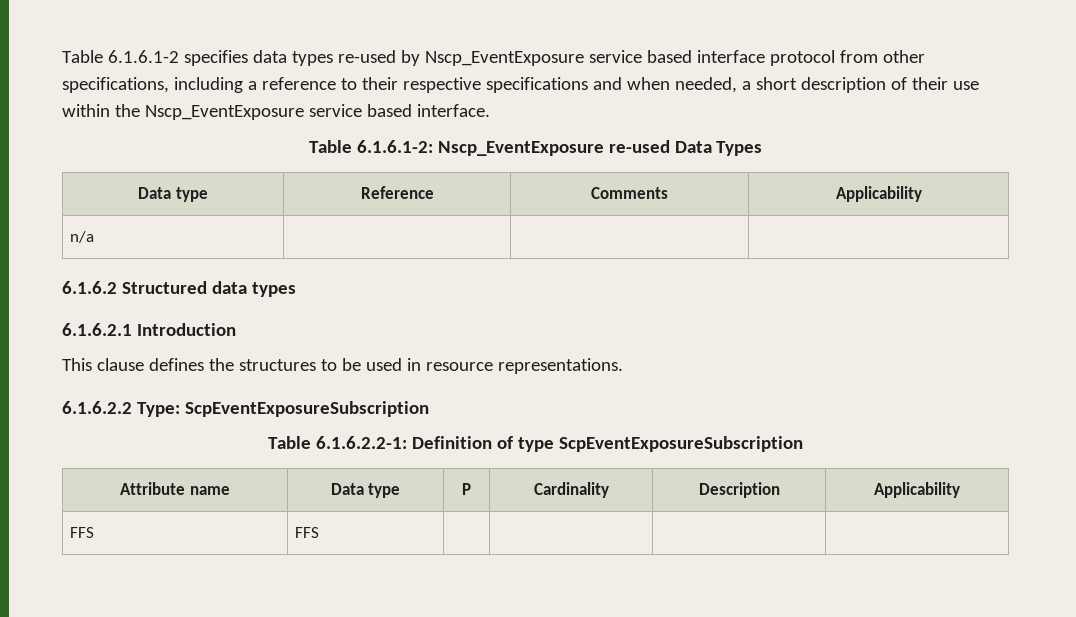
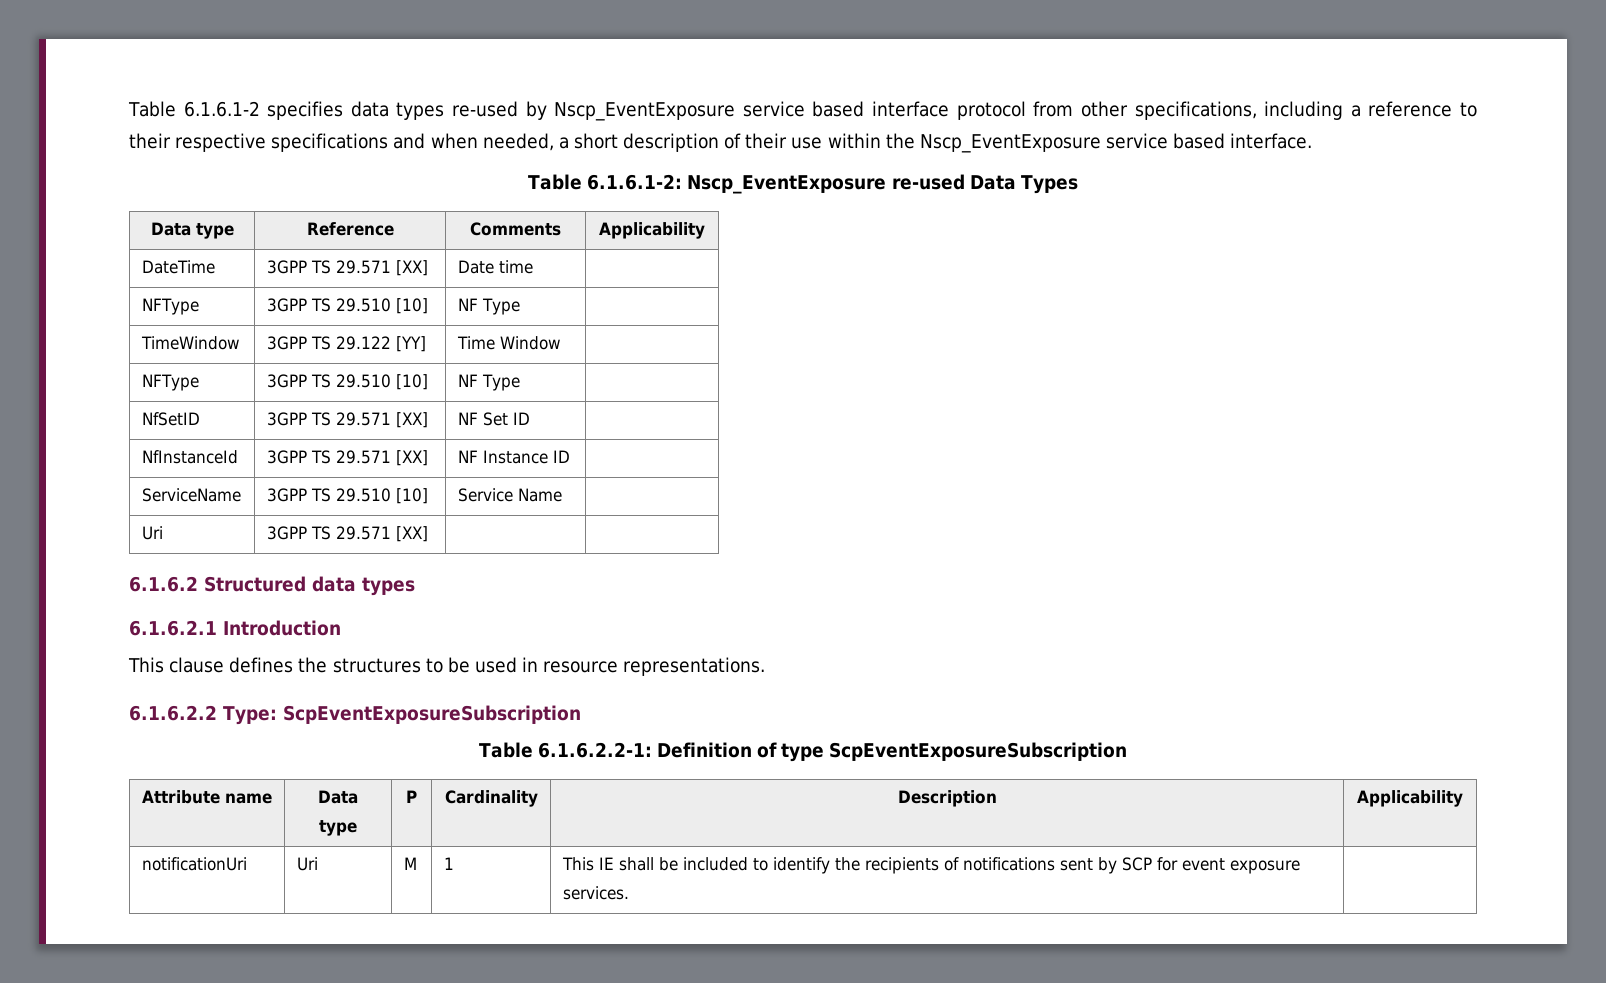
[70,231,95,243] n/a | -> [141,260,215,274] [266,260,428,276] [457,260,533,274] [141,298,199,315] [266,298,428,314] [457,298,520,315] [140,336,240,350] [266,336,426,352] [456,336,561,350] [141,374,199,391] [266,374,428,390] [457,374,520,391] [141,412,200,426] [266,412,428,428] [457,412,530,426] [141,450,238,464] [266,450,428,466] [457,450,570,464] [141,488,241,502] [266,488,428,504] [457,488,562,502] [141,526,163,540] [266,526,428,542] DateTime | 3GPP TS 29.571 [XX] | Date time | // NFType | 3GPP TS 29.510 [10] | NF Type | // TimeWindow | 3GPP TS 29.122 [YY] | Time Window | // NFType | 3GPP TS 29.510 [10] | NF Type | // NfSetID | 3GPP TS 29.571 [XX] | NF Set ID | // NfInstanceId | 3GPP TS 29.571 [XX] | NF Instance ID | // ServiceName | 3GPP TS 29.510 [10] | Service Name | // Uri | 3GPP TS 29.571 [XX]
[70,527,95,538] [295,527,320,538] FFS | FFS | | | -> [141,857,247,871] [296,857,318,871] [403,857,417,870] [443,857,454,870] [561,857,1300,874] [562,886,629,900] notificationUri | Uri | M | 1 | This IE shall be included to identify the recipients of notifications sent by SCP for event exposure services.

